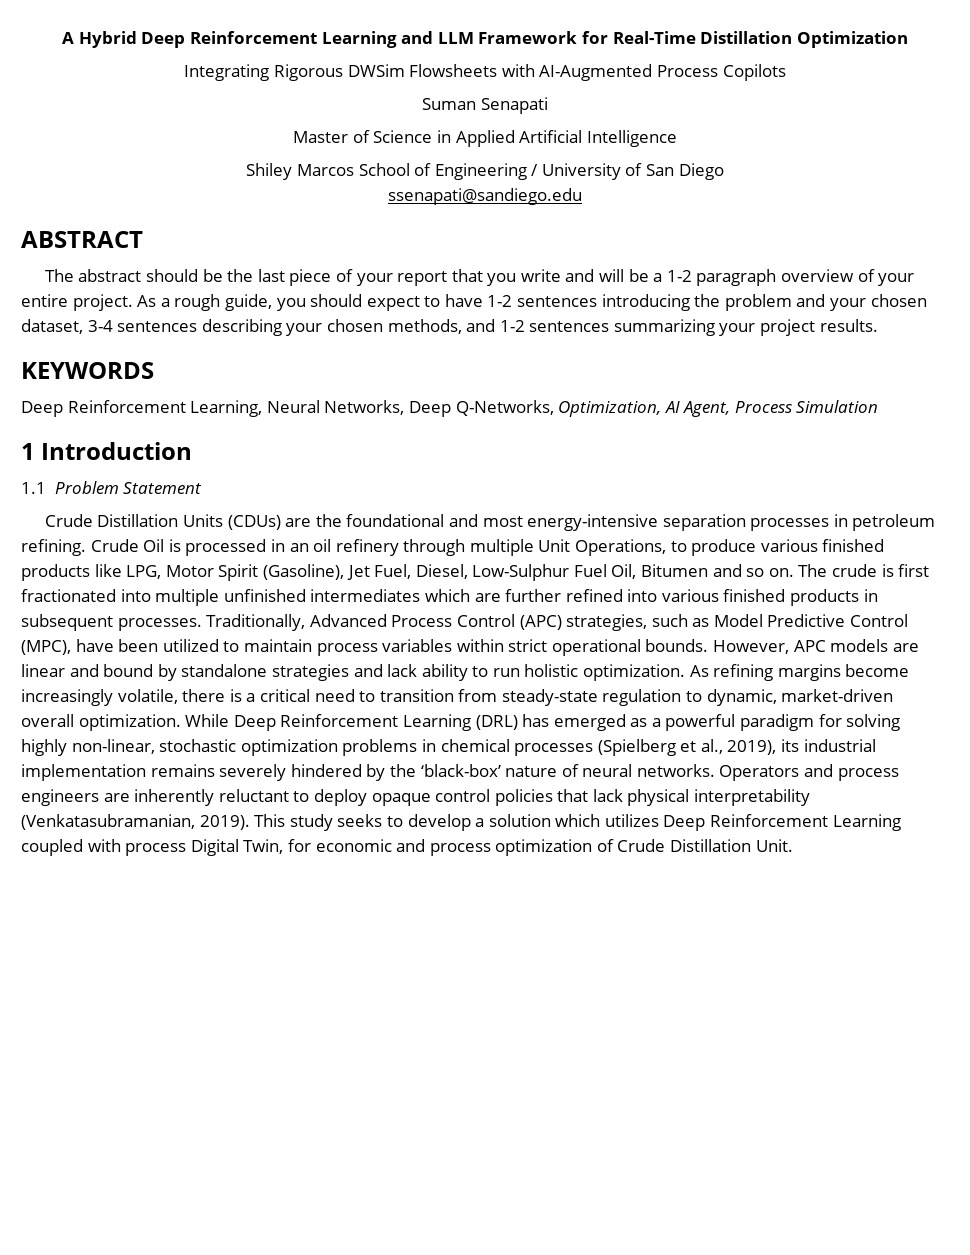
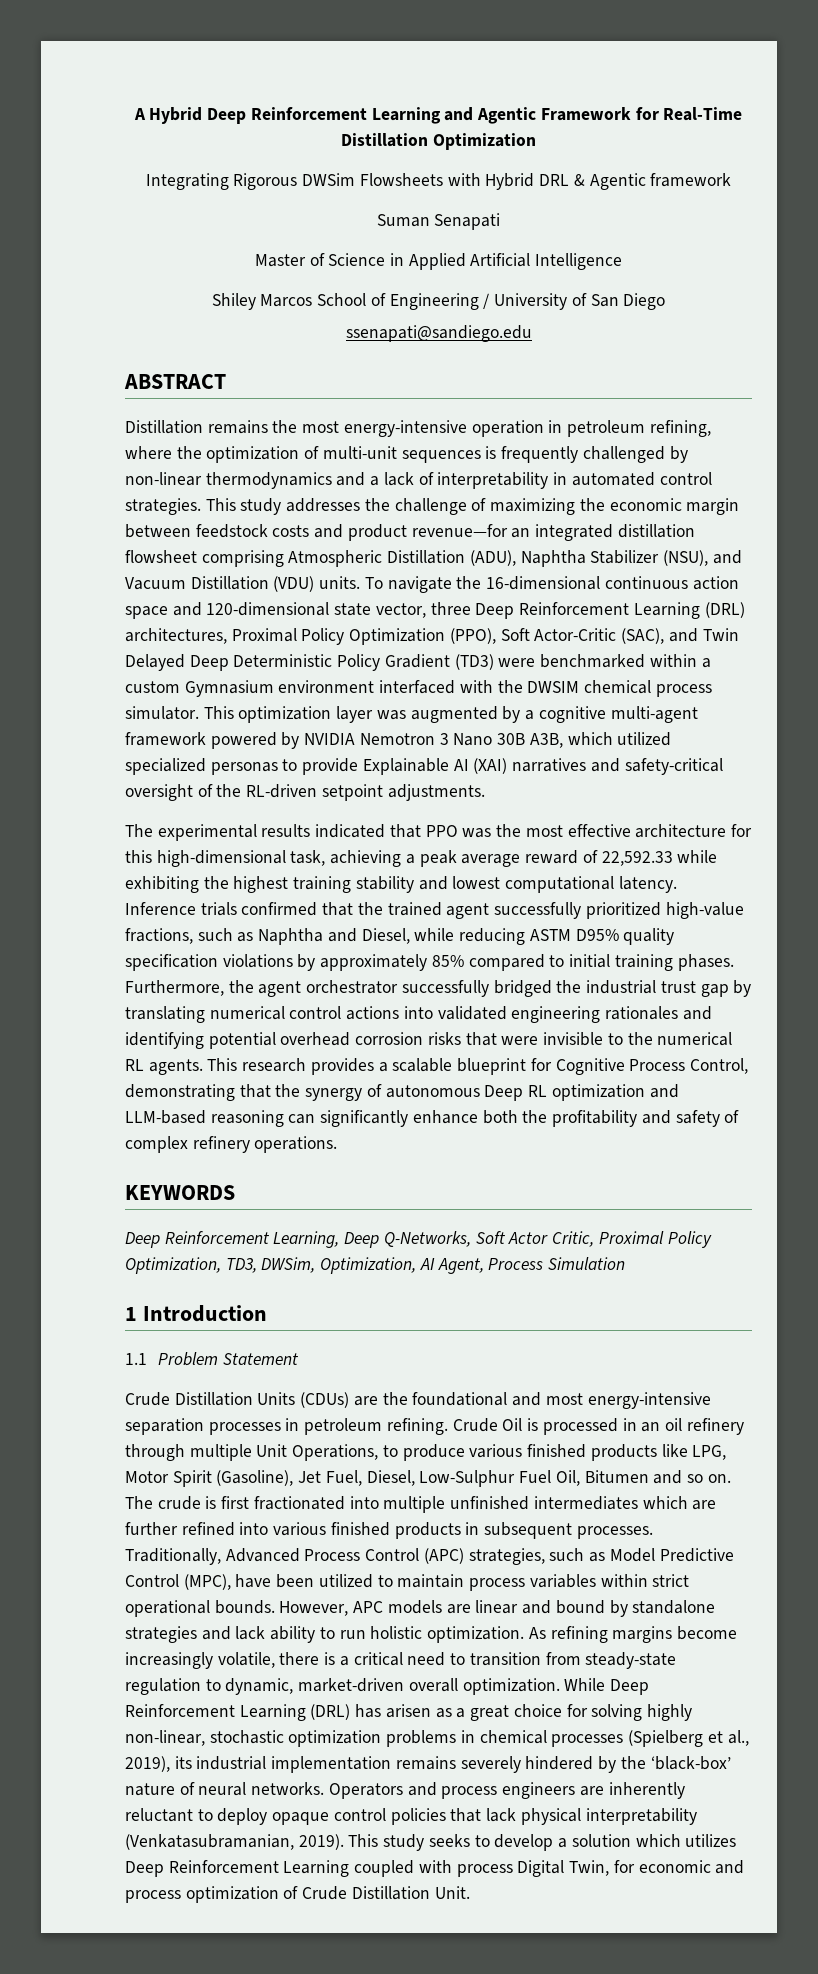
[437,32,474,44] LLM -> [477,107,537,124] Agentic
[539,64,786,81] AI-Augmented Process Copilots -> [485,173,732,190] Hybrid DRL & Agentic framework
[44,269,915,286] [21,294,927,311] [21,319,878,336] [21,362,154,379] [21,400,554,417] The abstract should be the last piece of your report that you write and will be a 1-2 paragraph overview of your entire project. As a rough guide, you should expect to have 1-2 sentences introducing the problem and your chosen dataset, 3-4 sentences describing your chosen methods, and 1-2 sentences summarizing your project results. // KEYWORDS // Deep Reinforcement Learning, Neural Networks, Deep Q-Networks, -> [125,420,711,437] [125,446,688,463] [125,472,712,489] [125,498,740,515] [125,524,695,541] [125,550,742,567] [125,576,739,593] [125,602,745,619] [125,628,739,645] [125,654,711,671] [125,680,712,697] [125,706,698,723] [125,732,672,749] [125,758,723,775] [125,784,485,801] [125,824,752,841] [125,850,718,867] [125,876,677,893] [125,902,744,919] [125,928,675,945] [125,954,734,971] [125,980,752,997] [125,1006,712,1023] [125,1032,733,1049] [125,1058,748,1075] [125,1084,679,1101] [125,1110,740,1127] [125,1136,338,1153] [125,1185,235,1200] [125,1231,712,1248] [125,1257,316,1274] Distillation remains the most energy-intensive operation in petroleum refining, where the optimization of multi-unit sequences is frequently challenged by non-linear thermodynamics and a lack of interpretability in automated control strategies. This study addresses the challenge of maximizing the economic margin between feedstock costs and product revenue—for an integrated distillation flowsheet comprising Atmospheric Distillation (ADU), Naphtha Stabilizer (NSU), and Vacuum Distillation (VDU) units. To navigate the 16-dimensional continuous action space and 120-dimensional state vector, three Deep Reinforcement Learning (DRL) architectures, Proximal Policy Optimization (PPO), Soft Actor-Critic (SAC), and Twin Delayed Deep Deterministic Policy Gradient (TD3) were benchmarked within a custom Gymnasium environment interfaced with the DWSIM chemical process simulator. This optimization layer was augmented by a cognitive multi-agent framework powered by NVIDIA Nemotron 3 Nano 30B A3B, which utilized specialized personas to provide Explainable AI (XAI) narratives and safety-critical oversight of the RL-driven setpoint adjustments. // The experimental results indicated that PPO was the most effective architecture for this high-dimensional task, achieving a peak average reward of 22,592.33 while exhibiting the highest training stability and lowest computational latency. Inference trials confirmed that the trained agent successfully prioritized high-value fractions, such as Naphtha and Diesel, while reducing ASTM D95% quality specification violations by approximately 85% compared to initial training phases. Furthermore, the agent orchestrator successfully bridged the industrial trust gap by translating numerical control actions into validated engineering rationales and identifying potential overhead corrosion risks that were invisible to the numerical RL agents. This research provides a scalable blueprint for Cognitive Process Control, demonstrating that the synergy of autonomous Deep RL optimization and LLM-based reasoning can significantly enhance both the profitability and safety of complex refinery operations. // KEYWORDS // Deep Reinforcement Learning, Deep Q-Networks, Soft Actor Critic, Proximal Policy Optimization, TD3, DWSim,
[553,714,626,731] emerged -> [385,1704,431,1718] arisen
[665,714,815,731] powerful paradigm -> [470,1704,562,1721] great choice

